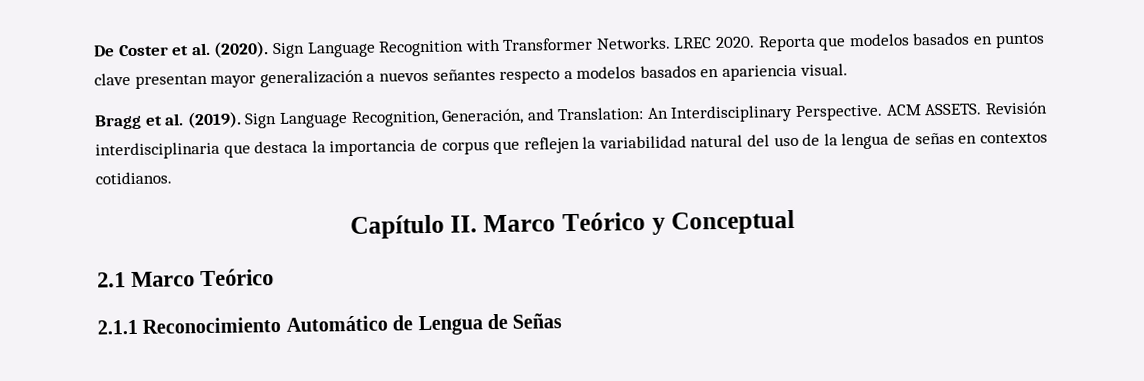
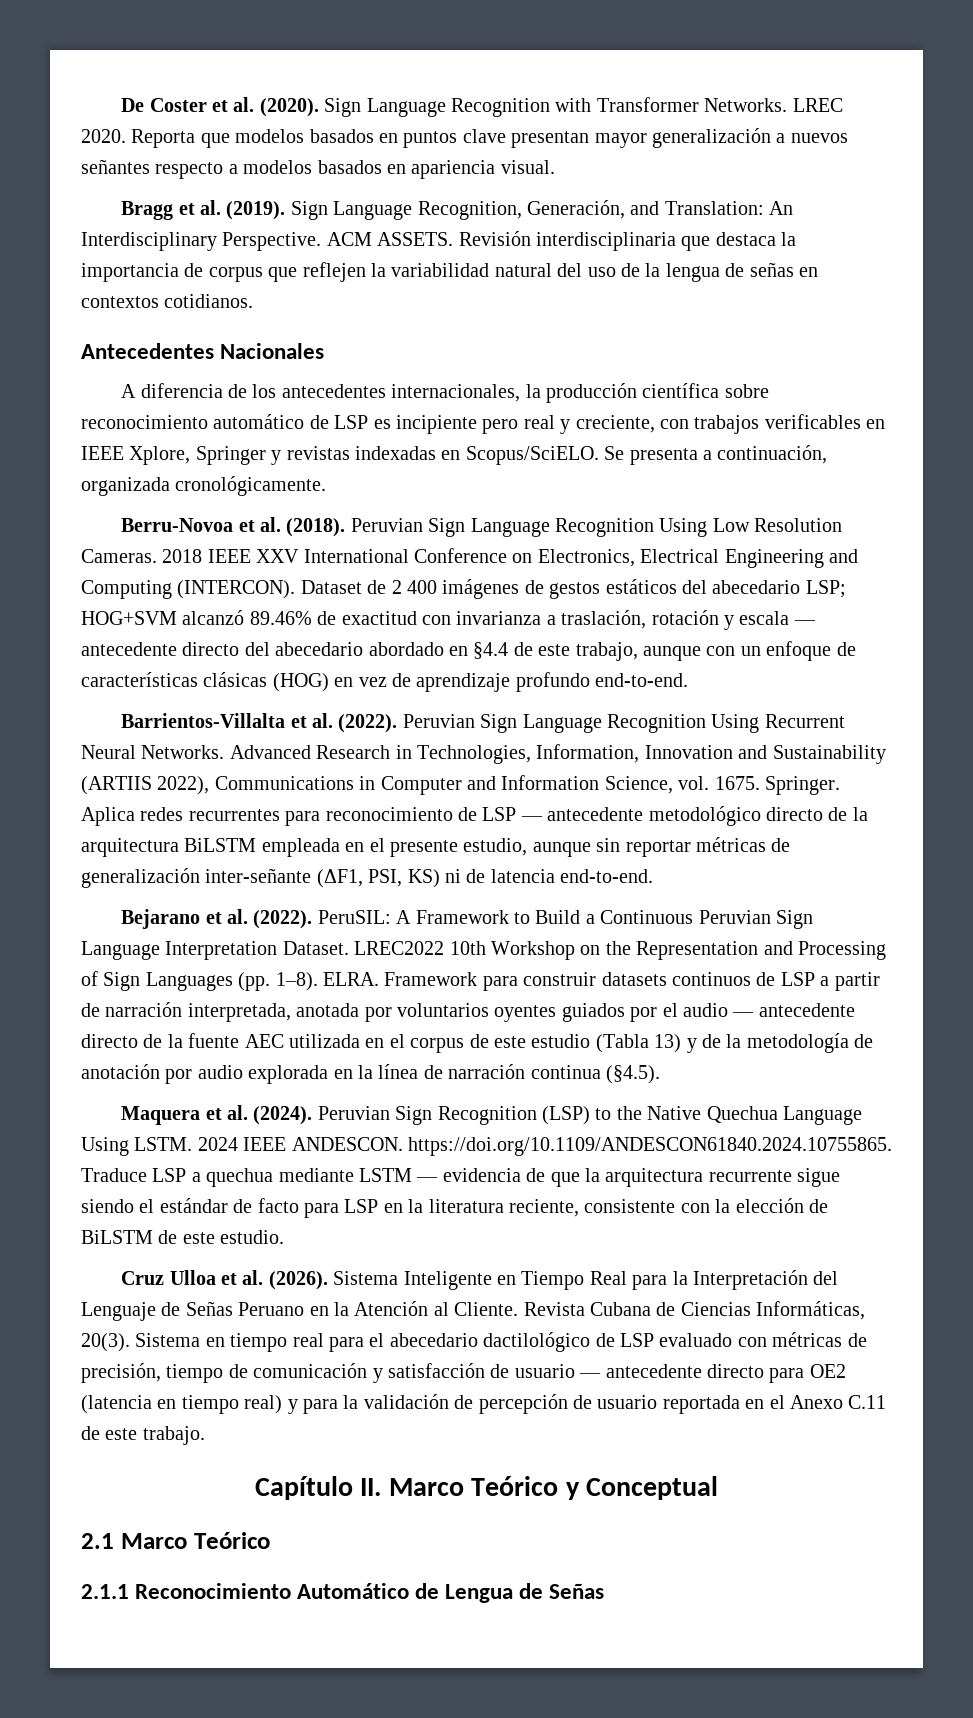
(172, 178) none -> [81,343,325,359] [121,383,769,403] [81,414,886,434] [81,445,828,465] [81,476,327,496] [121,517,843,537] [81,548,858,568] [81,579,846,599] [81,610,816,630] [81,641,856,661] [81,672,689,692] [121,713,845,733] [81,744,886,764] [81,775,840,795] [81,806,868,826] [81,837,791,857] [81,868,654,888] [121,909,813,929] [81,941,886,960] [81,971,880,991] [81,1002,855,1022] [81,1033,874,1053] [81,1064,660,1084] [121,1105,862,1125] [81,1137,892,1156] [81,1168,841,1187] [81,1198,828,1218] [81,1230,285,1244] [121,1270,839,1290] [81,1301,866,1321] [81,1332,867,1352] [81,1363,846,1383] [81,1394,887,1414] [81,1426,205,1445] // Antecedentes Nacionales // A diferencia de los antecedentes internacionales, la producción científica sobre reconocimiento automático de LSP es incipiente pero real y creciente, con trabajos verificables en IEEE Xplore, Springer y revistas indexadas en Scopus/SciELO. Se presenta a continuación, organizada cronológicamente. // Berru-Novoa et al. (2018). Peruvian Sign Language Recognition Using Low Resolution Cameras. 2018 IEEE XXV International Conference on Electronics, Electrical Engineering and Computing (INTERCON). Dataset de 2 400 imágenes de gestos estáticos del abecedario LSP; HOG+SVM alcanzó 89.46% de exactitud con invarianza a traslación, rotación y escala — antecedente directo del abecedario abordado en §4.4 de este trabajo, aunque con un enfoque de características clásicas (HOG) en vez de aprendizaje profundo end-to-end. // Barrientos-Villalta et al. (2022). Peruvian Sign Language Recognition Using Recurrent Neural Networks. Advanced Research in Technologies, Information, Innovation and Sustainability (ARTIIS 2022), Communications in Computer and Information Science, vol. 1675. Springer. Aplica redes recurrentes para reconocimiento de LSP — antecedente metodológico directo de la arquitectura BiLSTM empleada en el presente estudio, aunque sin reportar métricas de generalización inter-señante (ΔF1, PSI, KS) ni de latencia end-to-end. // Bejarano et al. (2022). PeruSIL: A Framework to Build a Continuous Peruvian Sign Language Interpretation Dataset. LREC2022 10th Workshop on the Representation and Processing of Sign Languages (pp. 1–8). ELRA. Framework para construir datasets continuos de LSP a partir de narración interpretada, anotada por voluntarios oyentes guiados por el audio — antecedente directo de la fuente AEC utilizada en el corpus de este estudio (Tabla 13) y de la metodología de anotación por audio explorada en la línea de narración continua (§4.5). // Maquera et al. (2024). Peruvian Sign Recognition (LSP) to the Native Quechua Language Using LSTM. 2024 IEEE ANDESCON. https://doi.org/10.1109/ANDESCON61840.2024.10755865. Traduce LSP a quechua mediante LSTM — evidencia de que la arquitectura recurrente sigue siendo el estándar de facto para LSP en la literatura reciente, consistente con la elección de BiLSTM de este estudio. // Cruz Ulloa et al. (2026). Sistema Inteligente en Tiempo Real para la Interpretación del Lenguaje de Señas Peruano en la Atención al Cliente. Revista Cubana de Ciencias Informáticas, 20(3). Sistema en tiempo real para el abecedario dactilológico de LSP evaluado con métricas de precisión, tiempo de comunicación y satisfacción de usuario — antecedente directo para OE2 (latencia en tiempo real) y para la validación de percepción de usuario reportada en el Anexo C.11 de este trabajo.

